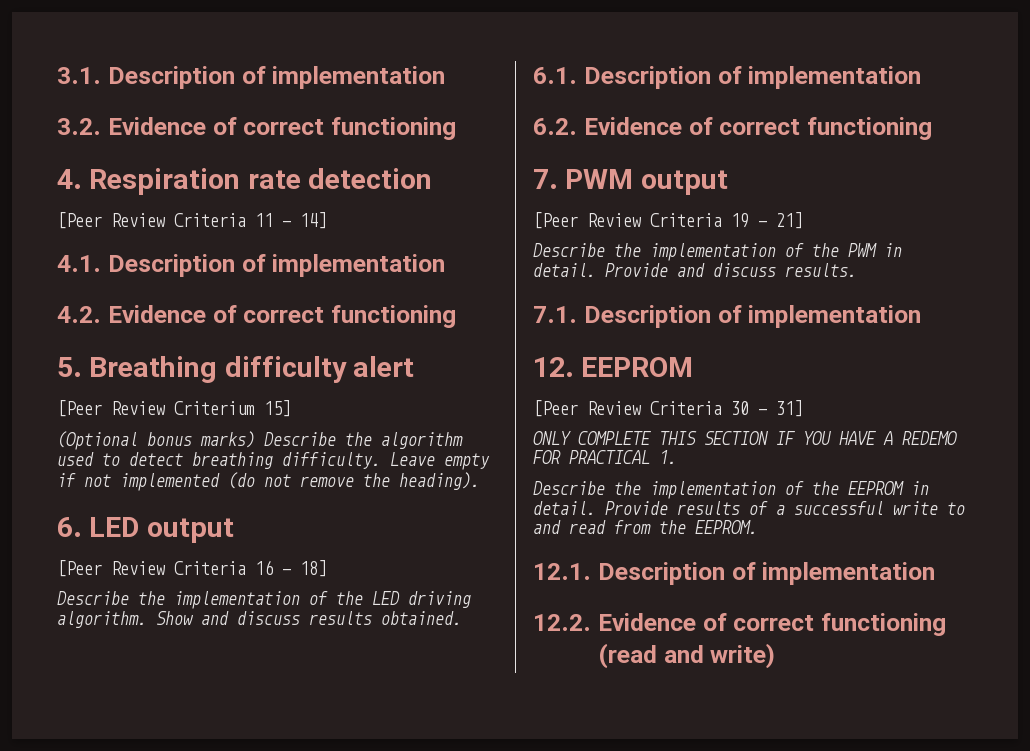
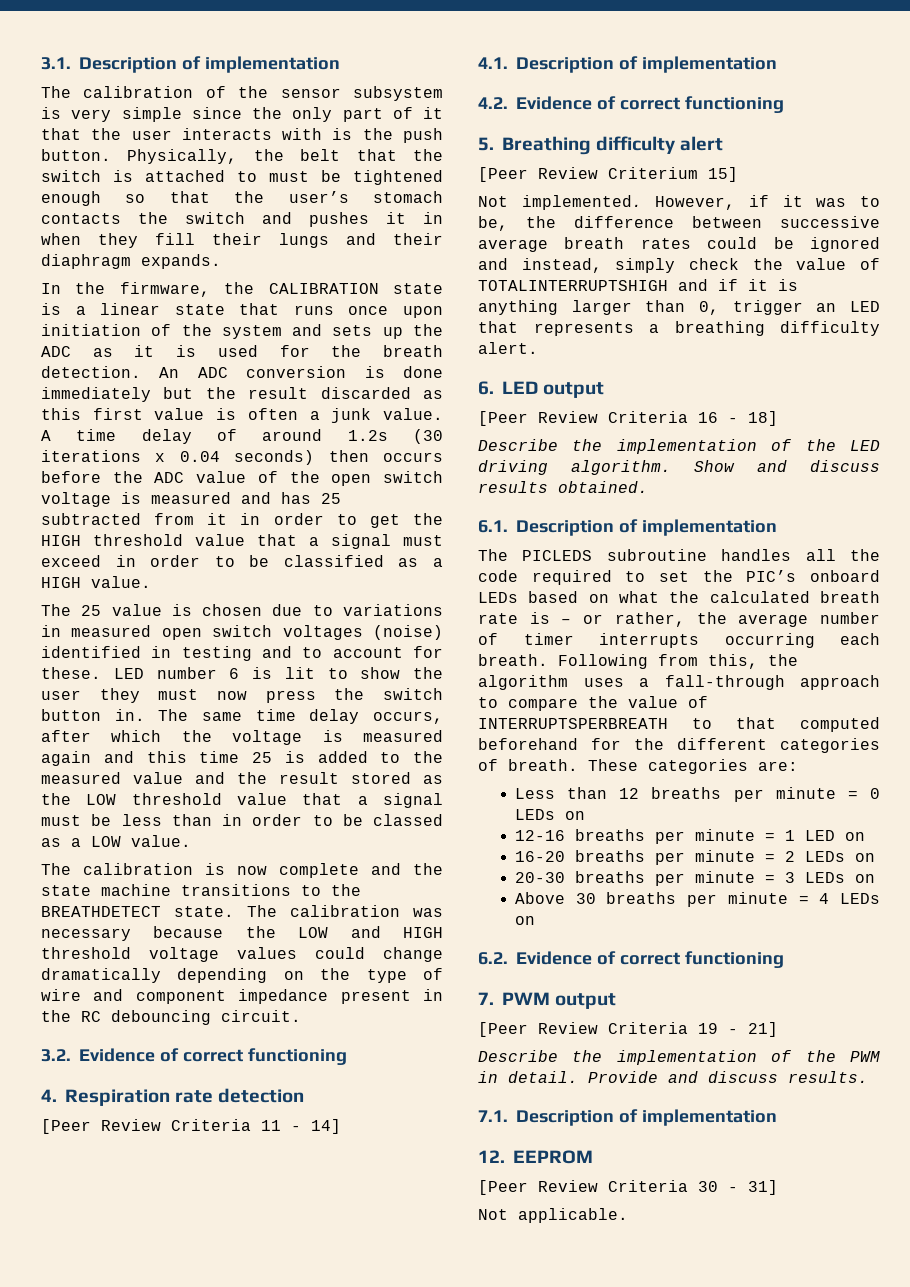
(446, 77) none -> [41,86,443,101] [41,107,443,122] [41,128,443,143] [41,149,443,164] [41,170,443,185] [41,191,443,206] [41,212,443,227] [41,233,443,248] [41,254,221,269] [41,282,443,297] [41,303,443,318] [41,324,443,339] [41,345,444,357] [41,366,443,378] [41,387,443,402] [41,408,444,423] [41,429,443,444] [41,450,443,465] [41,471,443,486] [41,492,341,507] [41,513,444,528] [41,534,443,549] [41,555,443,567] [41,576,151,588] [41,604,443,616] [41,625,443,640] [41,646,443,661] [41,667,443,679] [41,688,443,703] [41,709,443,724] [41,730,443,745] [41,751,443,766] [41,772,443,784] [41,793,443,808] [41,814,443,826] [41,835,191,847] [41,863,443,878] [41,884,361,896] [41,905,443,917] [41,926,443,941] [41,947,443,962] [41,968,443,983] [41,989,443,1004] [41,1010,301,1025] // The calibration of the sensor subsystem is very simple since the only part of it that the user interacts with is the push button. Physically, the belt that the switch is attached to must be tightened enough so that the user’s stomach contacts the switch and pushes it in when they fill their lungs and their diaphragm expands. // In the firmware, the CALIBRATION state is a linear state that runs once upon initiation of the system and sets up the ADC as it is used for the breath detection. An ADC conversion is done immediately but the result discarded as this first value is often a junk value. A time delay of around 1.2s (30 iterations x 0.04 seconds) then occurs before the ADC value of the open switch voltage is measured and has 25 subtracted from it in order to get the HIGH threshold value that a signal must exceed in order to be classified as a HIGH value. // The 25 value is chosen due to variations in measured open switch voltages (noise) identified in testing and to account for these. LED number 6 is lit to show the user they must now press the switch button in. The same time delay occurs, after which the voltage is measured again and this time 25 is added to the measured value and the result stored as the LOW threshold value that a signal must be less than in order to be classed as a LOW value. // The calibration is now complete and the state machine transitions to the BREATHDETECT state. The calibration was necessary because the LOW and HIGH threshold voltage values could change dramatically depending on the type of wire and component impedance present in the RC debouncing circuit.
[57,431,463,450] [57,452,490,470] [57,472,480,491] (Optional bonus marks) Describe the algorithm used to detect breathing difficulty. Leave empty if not implemented (do not remove the heading). -> [478,195,880,210] [478,216,880,231] [478,237,880,252] [478,258,880,273] [478,279,798,291] [478,300,880,315] [478,321,880,336] [478,342,538,354] Not implemented. However, if it was to be, the difference between successive average breath rates could be ignored and instead, simply check the value of TOTALINTERRUPTSHIGH and if it is anything larger than 0, trigger an LED that represents a breathing difficulty alert.
(922, 77) none -> [478,549,880,561] [478,570,880,585] [478,591,880,603] [478,612,880,627] [478,633,880,648] [478,654,798,669] [478,675,880,690] [478,696,708,711] [478,717,880,732] [478,738,880,753] [478,759,798,774] [515,787,880,802] [515,809,586,820] [515,829,866,844] [515,850,876,865] [515,871,876,886] [515,892,880,907] [515,916,536,925] // The PICLEDS subroutine handles all the code required to set the PIC’s onboard LEDs based on what the calculated breath rate is – or rather, the average number of timer interrupts occurring each breath. Following from this, the algorithm uses a fall-through approach to compare the value of INTERRUPTSPERBREATH to that computed beforehand for the different categories of breath. These categories are: // Less than 12 breaths per minute = 0 LEDs on // 12-16 breaths per minute = 1 LED on // 16-20 breaths per minute = 2 LEDs on // 20-30 breaths per minute = 3 LEDs on // Above 30 breaths per minute = 4 LEDs on
[533,431,957,445] [533,450,677,464] [533,481,929,499] [533,501,965,515] [533,520,758,534] [533,562,936,585] [533,613,946,636] [598,643,776,669] ONLY COMPLETE THIS SECTION IF YOU HAVE A REDEMO FOR PRACTICAL 1. // Describe the implementation of the EEPROM in detail. Provide results of a successful write to and read from the EEPROM. // 12.1. Description of implementation // 12.2. Evidence of correct functioning (read and write) -> [478,1208,628,1223] Not applicable.

